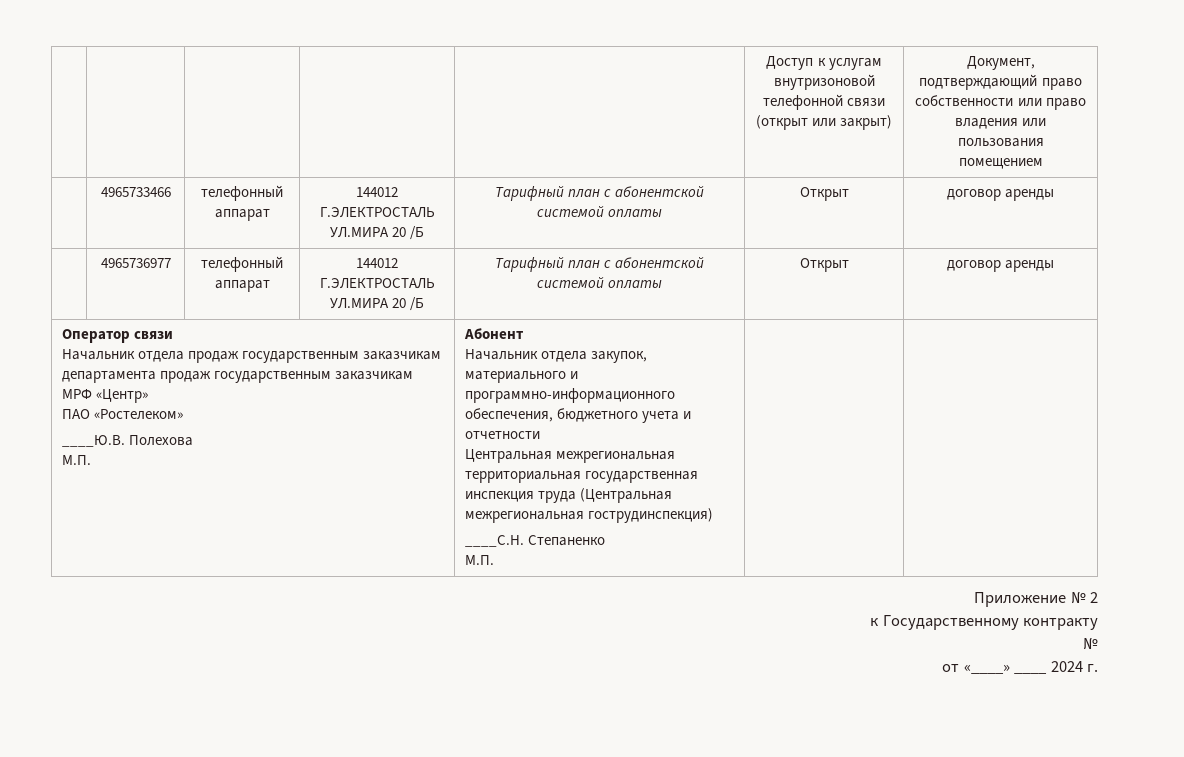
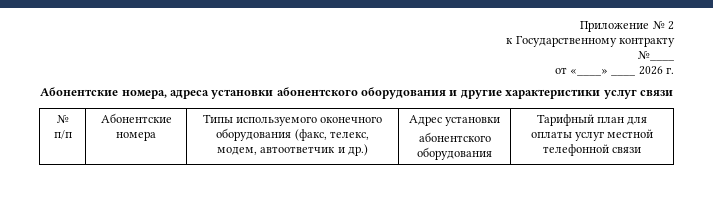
[766,56,882,70] [773,74,875,90] [762,94,886,110] [755,115,893,130] [966,56,1035,70] [919,74,1082,90] [915,95,1086,110] [954,118,1047,129] [957,138,1044,147] [958,158,1043,169] [100,187,171,197] [200,185,283,201] [214,209,270,221] [356,187,398,197] [319,207,435,218] [329,226,425,240] [494,186,705,201] [536,206,663,218] [799,187,849,201] [946,189,1055,201] [100,258,171,268] [200,256,283,272] [214,280,270,292] [356,258,398,268] [319,278,435,289] [329,297,425,311] [494,257,705,272] [536,277,663,289] [799,258,849,272] [946,260,1055,272] [61,329,173,343] [61,349,441,363] [61,371,413,383] [61,389,148,403] [61,409,183,420] [61,435,193,447] [61,455,91,465] [463,328,523,339] [464,349,647,363] [464,371,578,383] [464,388,675,403] [464,408,691,423] [464,431,540,439] [464,449,675,463] [464,471,698,483] [464,488,672,503] [464,508,713,523] [464,535,605,547] [464,555,494,565] | | | | | Доступ к услугам внутризоновой телефонной связи (открыт или закрыт) | Документ, подтверждающий право собственности или право владения или пользования помещением // | 4965733466 | телефонный аппарат | 144012 Г.ЭЛЕКТРОСТАЛЬ УЛ.МИРА 20 /Б | Тарифный план с абонентской системой оплаты | Открыт | договор аренды // | 4965736977 | телефонный аппарат | 144012 Г.ЭЛЕКТРОСТАЛЬ УЛ.МИРА 20 /Б | Тарифный план с абонентской системой оплаты | Открыт | договор аренды // Оператор связи // Начальник отдела продаж государственным заказчикам департамента продаж государственным заказчикам МРФ «Центр» // ПАО «Ростелеком» // ____Ю.В. Полехова // М.П. | Абонент // Начальник отдела закупок, материального и программно-информационного обеспечения, бюджетного учета и отчетности // Центральная межрегиональная территориальная государственная инспекция труда (Центральная межрегиональная гострудинспекция) // ____С.Н. Степаненко // М.П. | | // -> (580, 26) none
[1083,638,1098,650] № -> [638,51,675,61] №____
[1050,661,1083,672] 2024 -> [638,66,663,75] 2026
(1098, 668) none -> [40,87,673,99] [56,115,69,124] [53,130,72,139] [100,113,172,123] [116,131,156,141] [202,114,383,126] [216,128,369,141] [216,144,369,156] [408,115,501,126] [418,132,491,142] [417,147,492,160] [536,114,648,126] [530,129,654,141] [542,144,642,156] // Абонентские номера, адреса установки абонентского оборудования и другие характеристики услуг связи // № п/п | Абонентские номера | Типы используемого оконечного оборудования (факс, телекс, модем, автоответчик и др.) | Адрес установки // абонентского оборудования | Тарифный план для оплаты услуг местной телефонной связи

